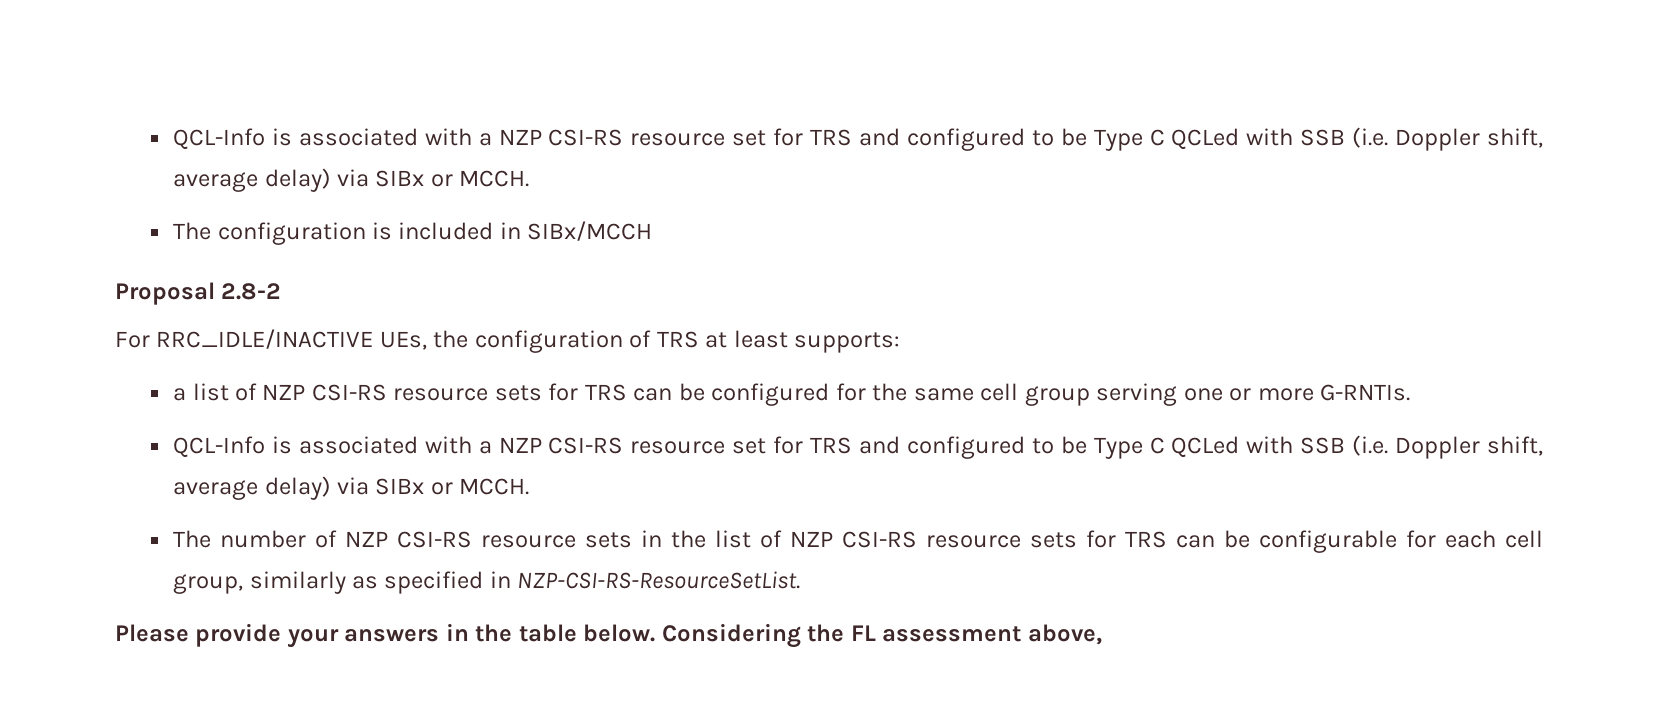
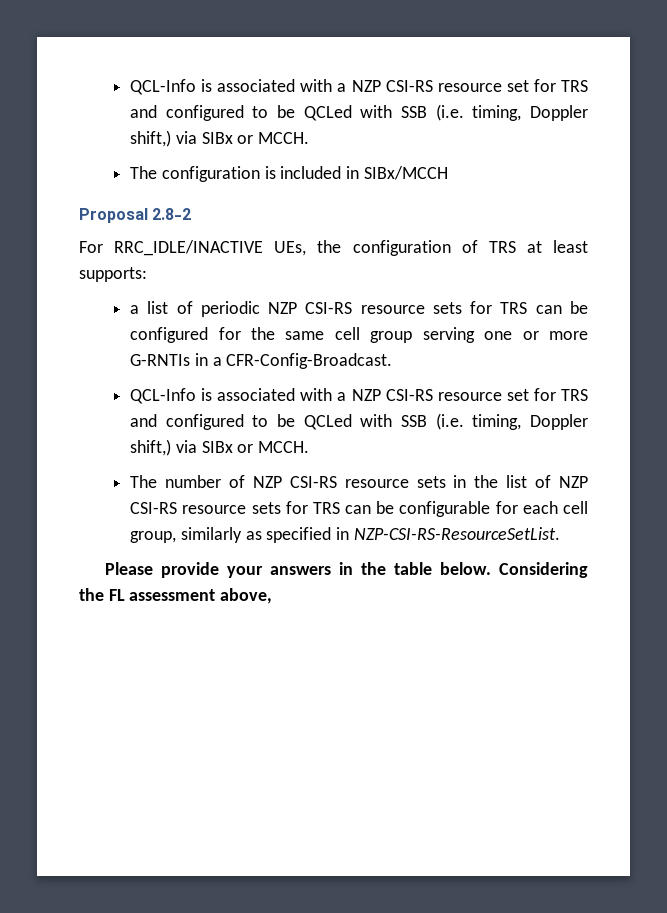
[1093,127,1543,151] [173,168,331,192] Type C QCLed with SSB (i.e. Doppler shift, average delay) -> [303,104,589,121] [130,130,172,147] QCLed with SSB (i.e. timing, Doppler shift,)
(257, 392) none -> [200,301,260,317] periodic
[1320,384,1411,401] G-RNTIs. -> [130,353,393,369] G-RNTIs in a CFR-Config-Broadcast.
[1093,435,1543,459] [173,476,331,500] Type C QCLed with SSB (i.e. Doppler shift, average delay) -> [303,413,589,430] [130,439,172,456] QCLed with SSB (i.e. timing, Doppler shift,)

